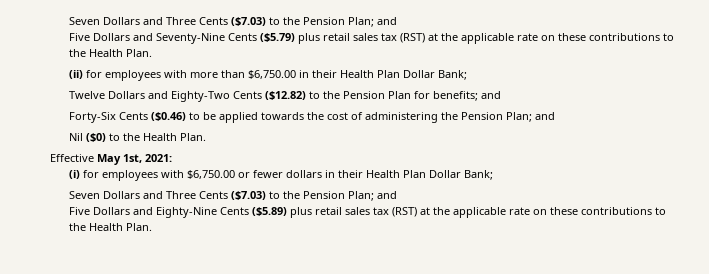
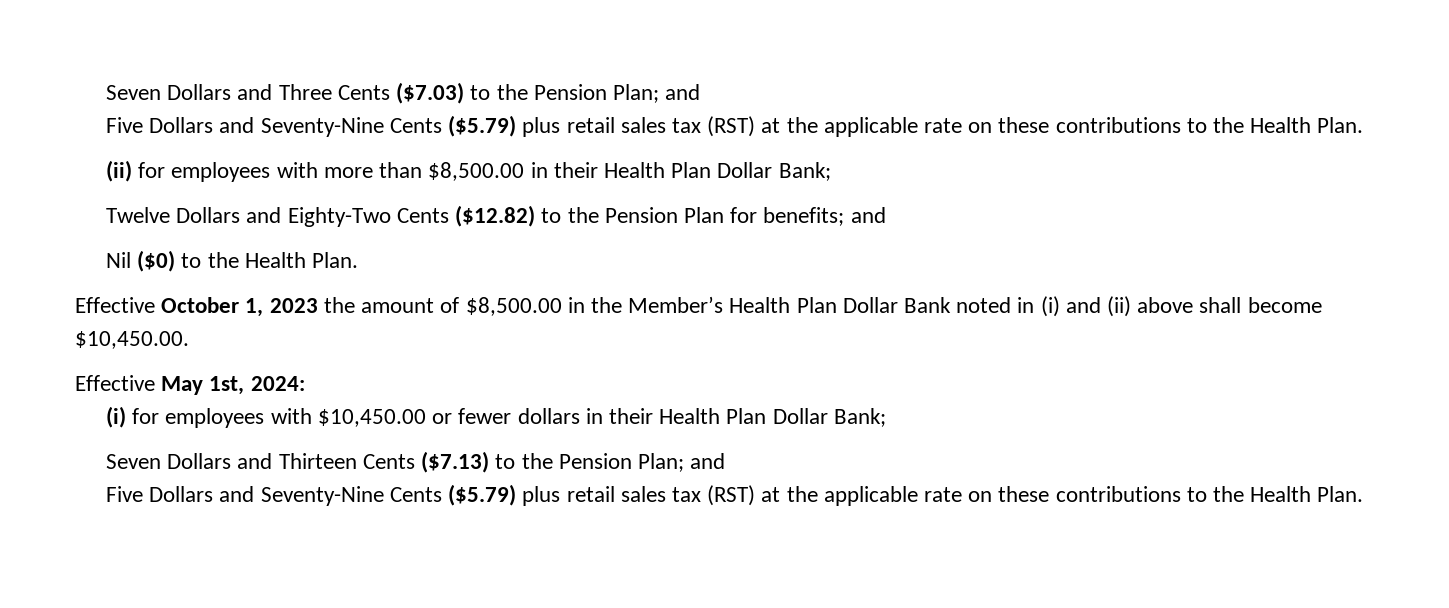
[247,70,296,79] $6,750.00 -> [428,162,525,181] $8,500.00
[68,112,555,123] // Forty-Six Cents ($0.46) to be applied towards the cost of administering the Pension Plan; and -> (886, 215) none
(206, 137) none -> [75,296,1322,317] [75,331,190,349] // Effective October 1, 2023 the amount of $8,500.00 in the Member’s Health Plan Dollar Bank noted in (i) and (ii) above shall become $10,450.00.
[144,154,172,162] 2021: -> [250,376,305,391] 2024:
[186,170,235,179] $6,750.00 -> [317,409,426,427] $10,450.00
[165,191,397,201] [68,207,287,218] Three Cents ($7.03) to the Pension Plan; and // Five Dollars and Eighty-Nine Cents ($5.89) -> [278,451,726,473] [106,484,517,506] Thirteen Cents ($7.13) to the Pension Plan; and // Five Dollars and Seventy-Nine Cents ($5.79)

